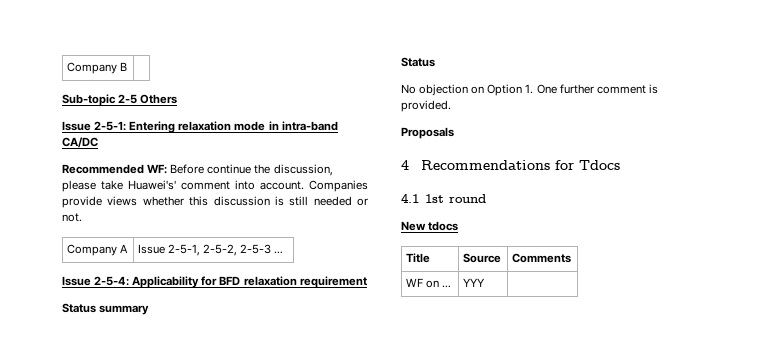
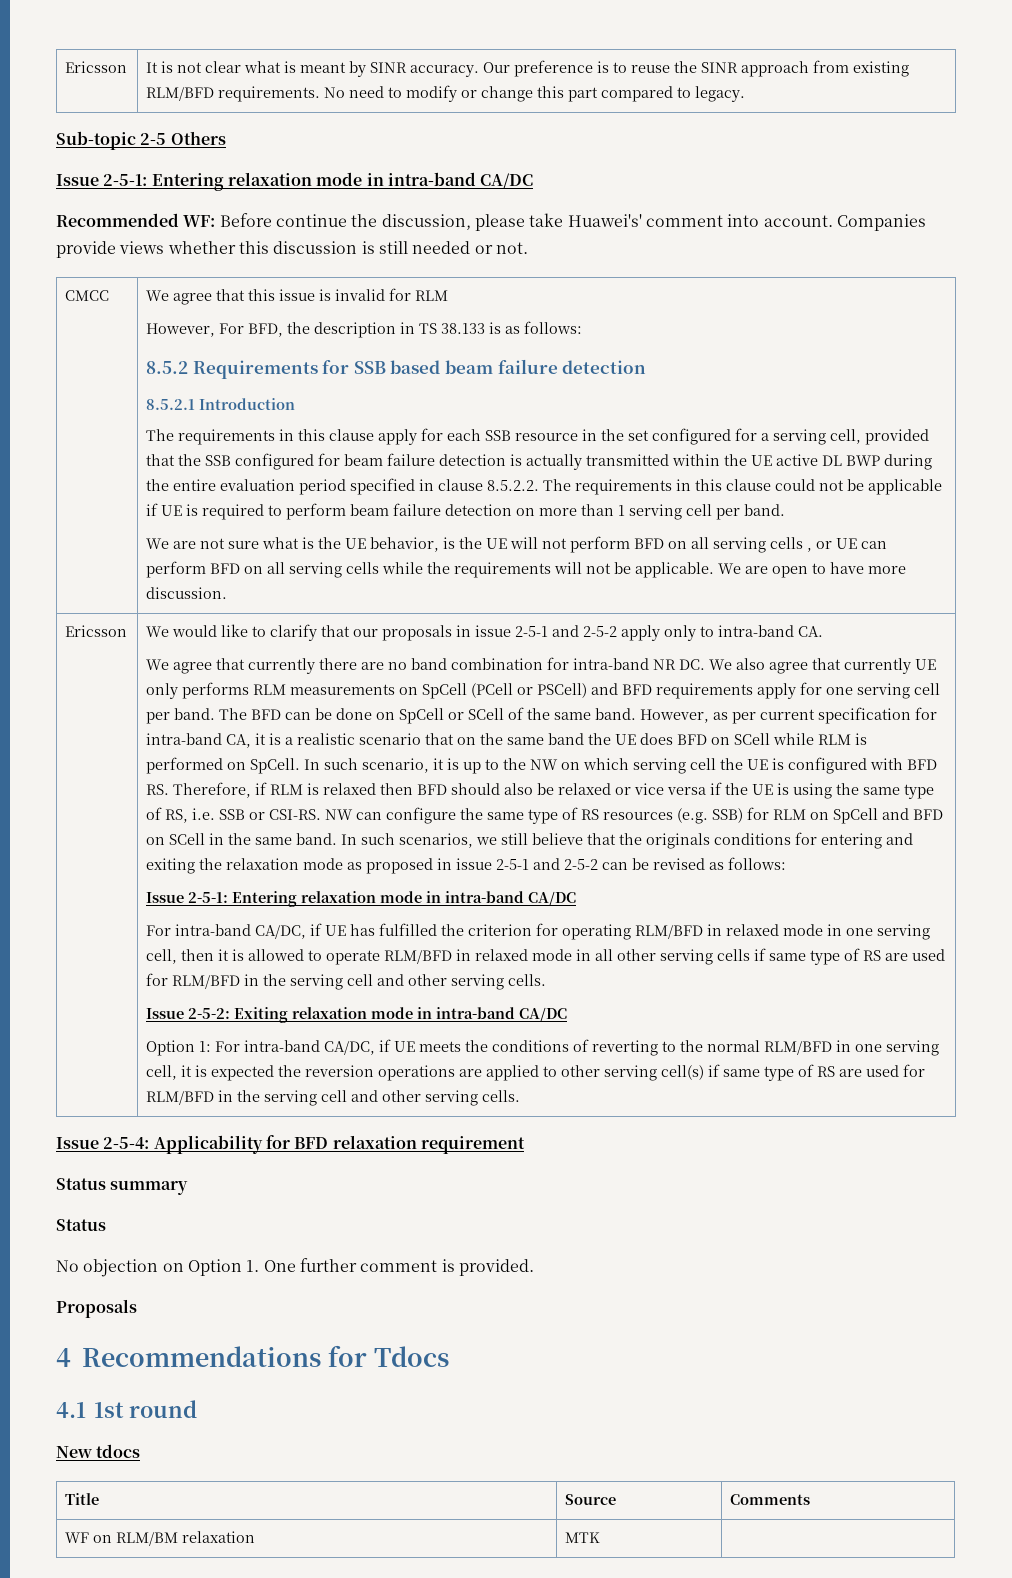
[66,62,127,74] Company B | -> [65,61,128,73] [146,60,910,77] [146,85,746,102] Ericsson | It is not clear what is meant by SINR accuracy. Our preference is to reuse the SINR approach from existing RLM/BFD requirements. No need to modify or change this part compared to legacy.
[66,244,128,256] [137,244,284,256] Company A | Issue 2-5-1, 2-5-2, 2-5-3 … -> [65,290,110,301] [146,288,449,305] [146,321,583,338] [146,359,647,379] [146,398,296,410] [146,428,930,445] [146,453,933,470] [146,478,943,495] [146,503,786,520] [146,536,888,553] [146,561,907,578] [146,587,228,599] [65,625,128,637] [146,624,824,641] [146,657,937,674] [146,682,941,699] [146,707,938,724] [146,733,868,748] [146,757,938,774] [146,782,935,799] [146,807,944,824] [146,832,914,849] [146,857,787,874] [146,891,577,907] [146,923,931,940] [146,948,946,965] [146,973,547,990] [146,1007,568,1023] [146,1039,940,1056] [146,1064,926,1081] [146,1090,521,1106] CMCC | We agree that this issue is invalid for RLM // However, For BFD, the description in TS 38.133 is as follows: // 8.5.2 Requirements for SSB based beam failure detection // 8.5.2.1 Introduction // The requirements in this clause apply for each SSB resource in the set configured for a serving cell, provided that the SSB configured for beam failure detection is actually transmitted within the UE active DL BWP during the entire evaluation period specified in clause 8.5.2.2. The requirements in this clause could not be applicable if UE is required to perform beam failure detection on more than 1 serving cell per band. // We are not sure what is the UE behavior, is the UE will not perform BFD on all serving cells , or UE can perform BFD on all serving cells while the requirements will not be applicable. We are open to have more discussion. // Ericsson | We would like to clarify that our proposals in issue 2-5-1 and 2-5-2 apply only to intra-band CA. // We agree that currently there are no band combination for intra-band NR DC. We also agree that currently UE only performs RLM measurements on SpCell (PCell or PSCell) and BFD requirements apply for one serving cell per band. The BFD can be done on SpCell or SCell of the same band. However, as per current specification for intra-band CA, it is a realistic scenario that on the same band the UE does BFD on SCell while RLM is performed on SpCell. In such scenario, it is up to the NW on which serving cell the UE is configured with BFD RS. Therefore, if RLM is relaxed then BFD should also be relaxed or vice versa if the UE is using the same type of RS, i.e. SSB or CSI-RS. NW can configure the same type of RS resources (e.g. SSB) for RLM on SpCell and BFD on SCell in the same band. In such scenarios, we still believe that the originals conditions for entering and exiting the relaxation mode as proposed in issue 2-5-1 and 2-5-2 can be revised as follows: // Issue 2-5-1: Entering relaxation mode in intra-band CA/DC // For intra-band CA/DC, if UE has fulfilled the criterion for operating RLM/BFD in relaxed mode in one serving cell, then it is allowed to operate RLM/BFD in relaxed mode in all other serving cells if same type of RS are used for RLM/BFD in the serving cell and other serving cells. // Issue 2-5-2: Exiting relaxation mode in intra-band CA/DC // Option 1: For intra-band CA/DC, if UE meets the conditions of reverting to the normal RLM/BFD in one serving cell, it is expected the reversion operations are applied to other serving cell(s) if same type of RS are used for RLM/BFD in the serving cell and other serving cells.
[442,285,452,288] [462,278,485,287] … | YYY -> [116,1531,256,1546] [565,1532,601,1543] RLM/BM relaxation | MTK

